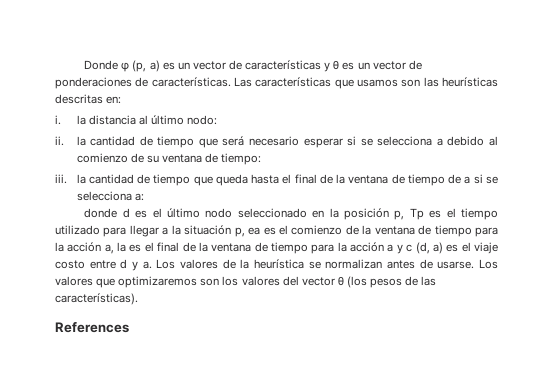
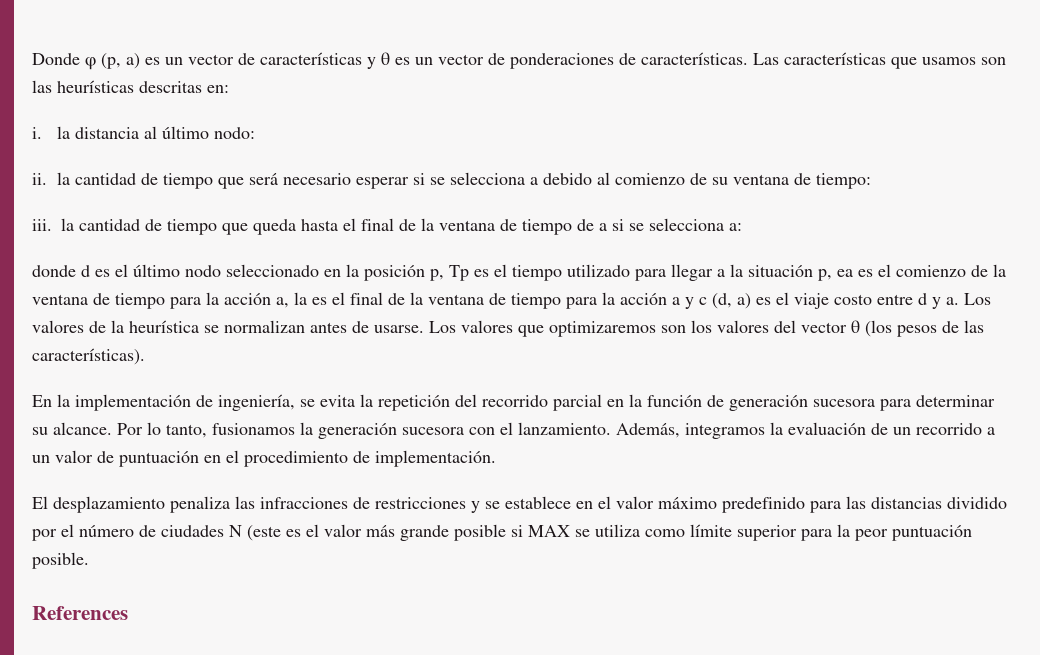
(138, 299) none -> [32,394,995,411] [32,422,995,439] [32,450,496,467] [32,496,1007,513] [32,524,972,541] [32,552,89,569] // En la implementación de ingeniería, se evita la repetición del recorrido parcial en la función de generación sucesora para determinar su alcance. Por lo tanto, fusionamos la generación sucesora con el lanzamiento. Además, integramos la evaluación de un recorrido a un valor de puntuación en el procedimiento de implementación. // El desplazamiento penaliza las infracciones de restricciones y se establece en el valor máximo predefinido para las distancias dividido por el número de ciudades N (este es el valor más grande posible si MAX se utiliza como límite superior para la peor puntuación posible.

